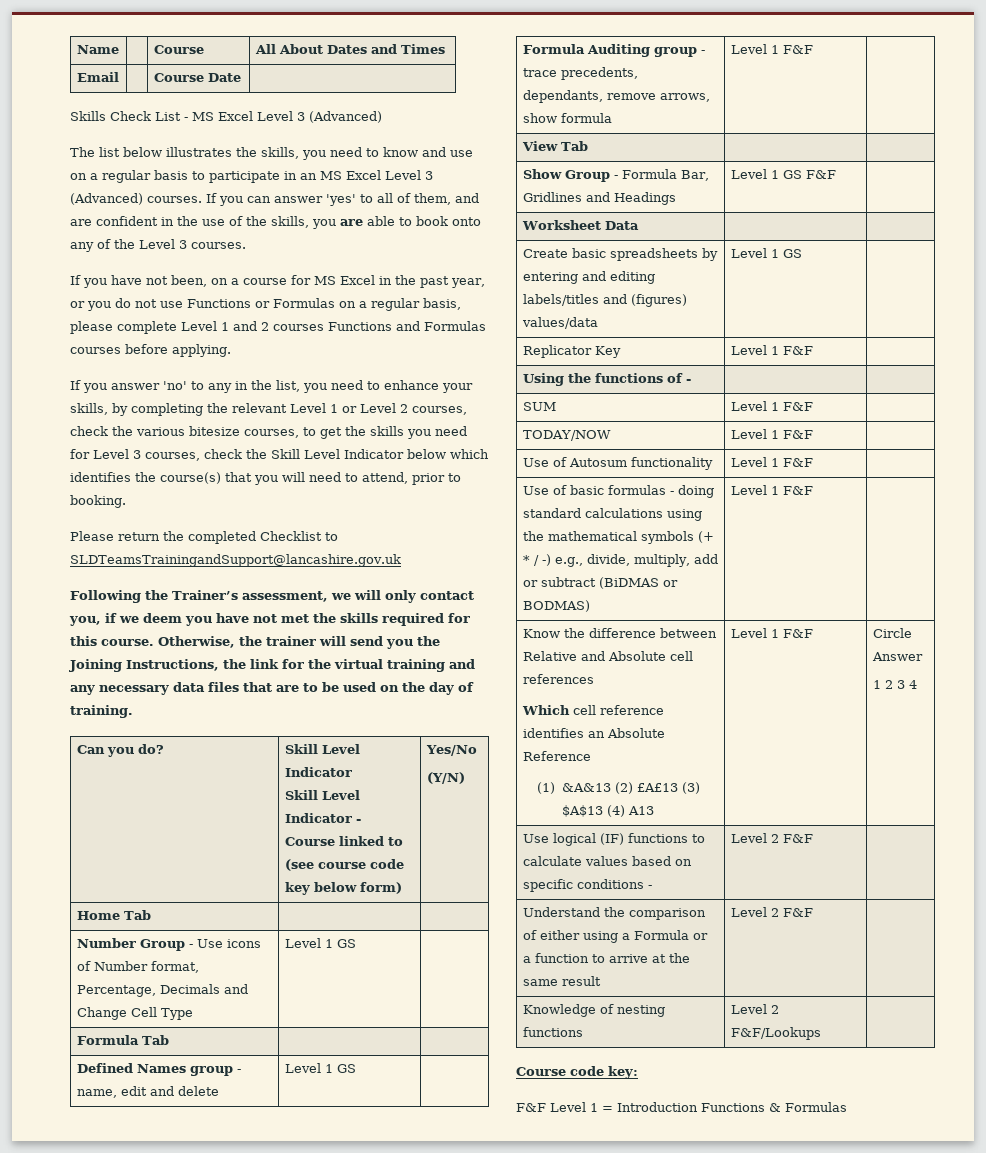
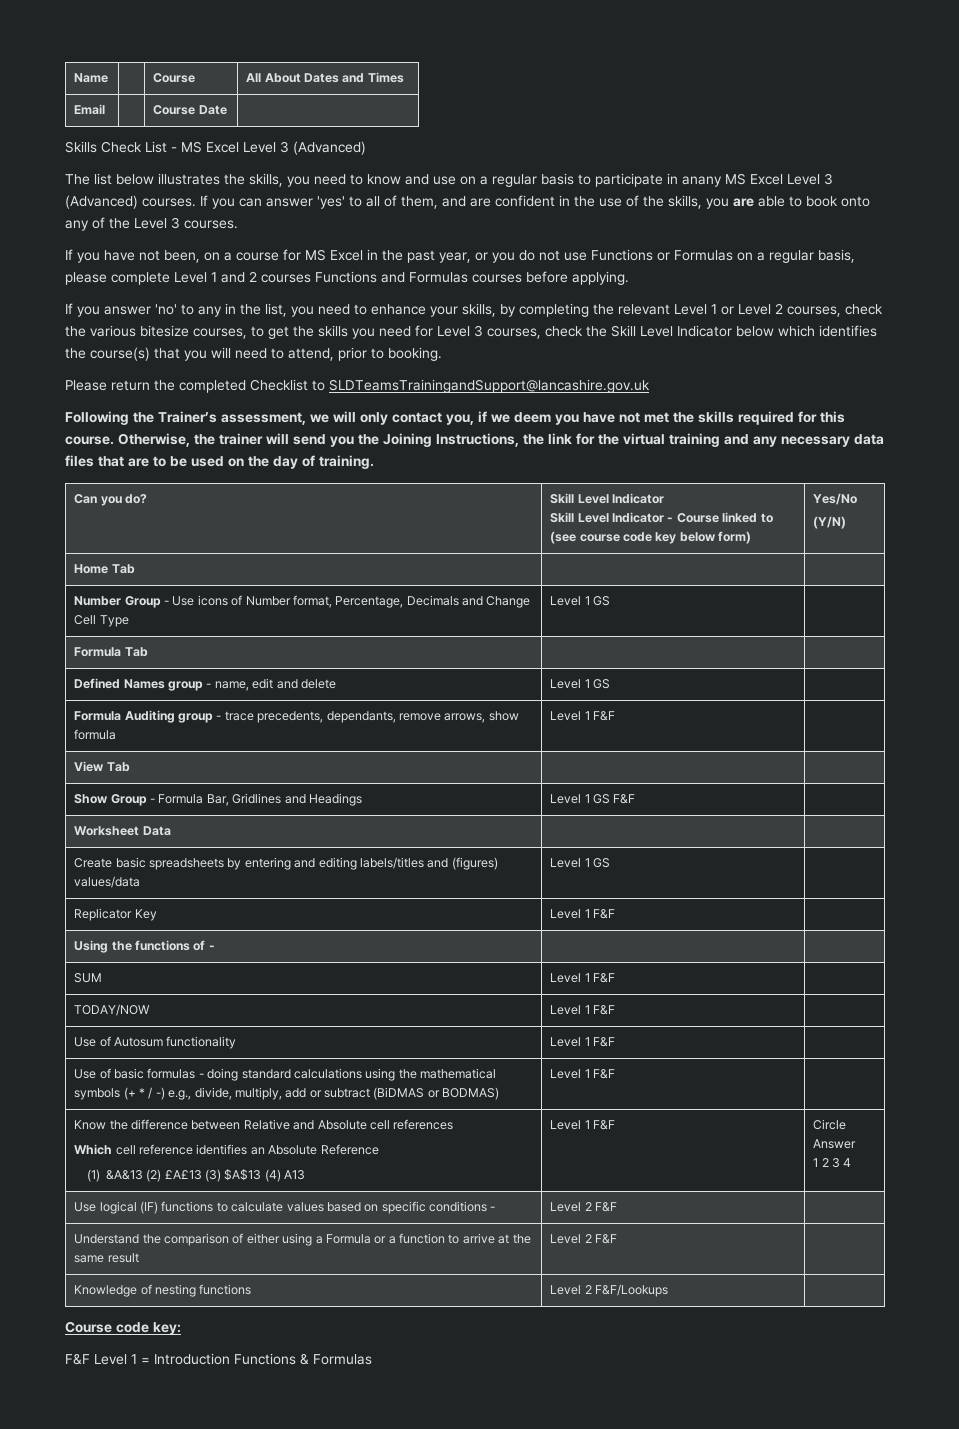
[300,173,317,180] an -> [682,176,722,187] anany

